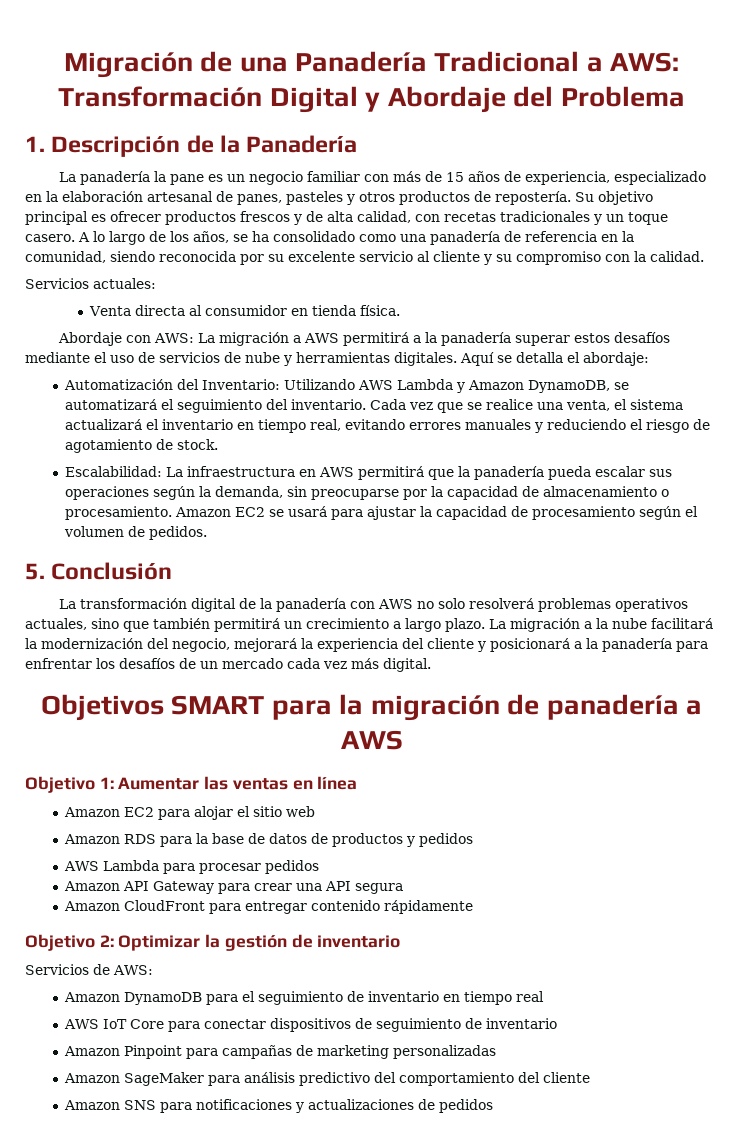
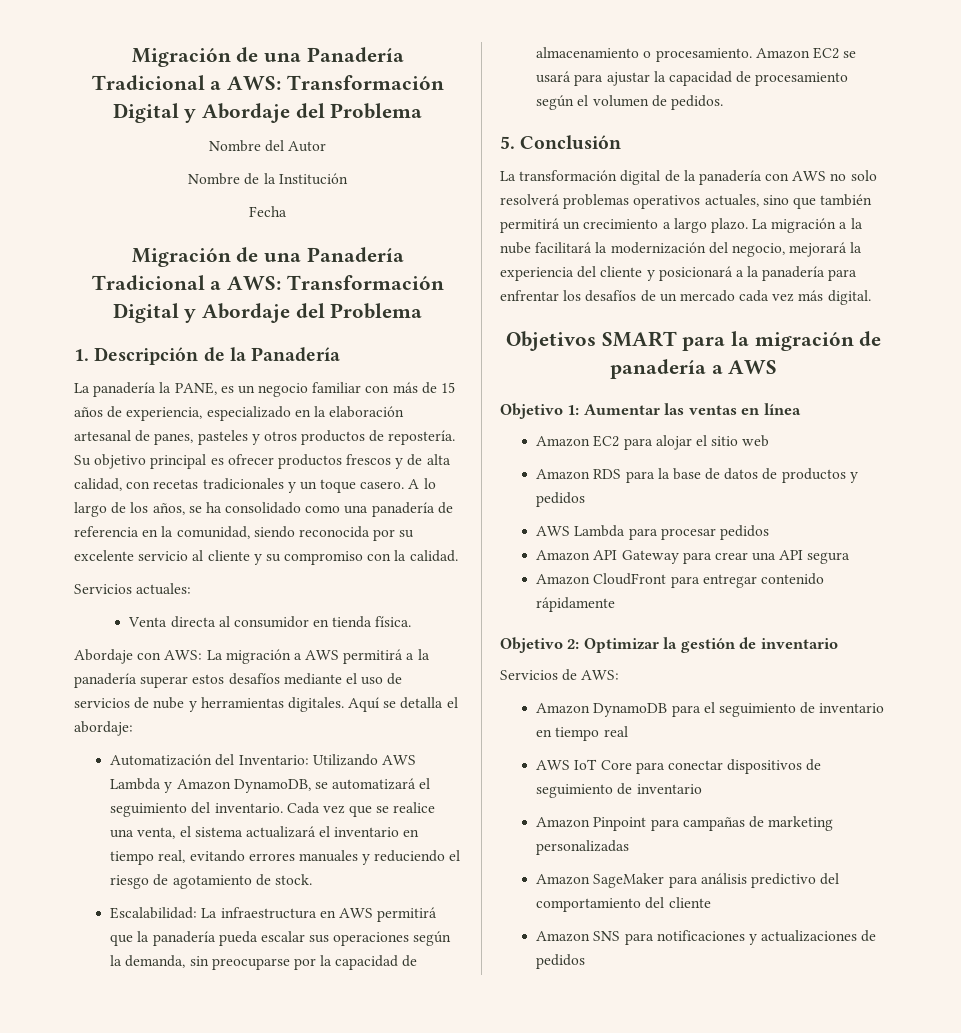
(685, 96) none -> [208,140,327,152] [188,173,348,185] [249,206,287,217] [131,247,404,267] [91,275,444,290] [112,303,423,323] // Nombre del Autor // Nombre de la Institución // Fecha // Migración de una Panadería Tradicional a AWS: Transformación Digital y Abordaje del Problema
[170,174,205,185] pane -> [174,382,217,395] PANE,

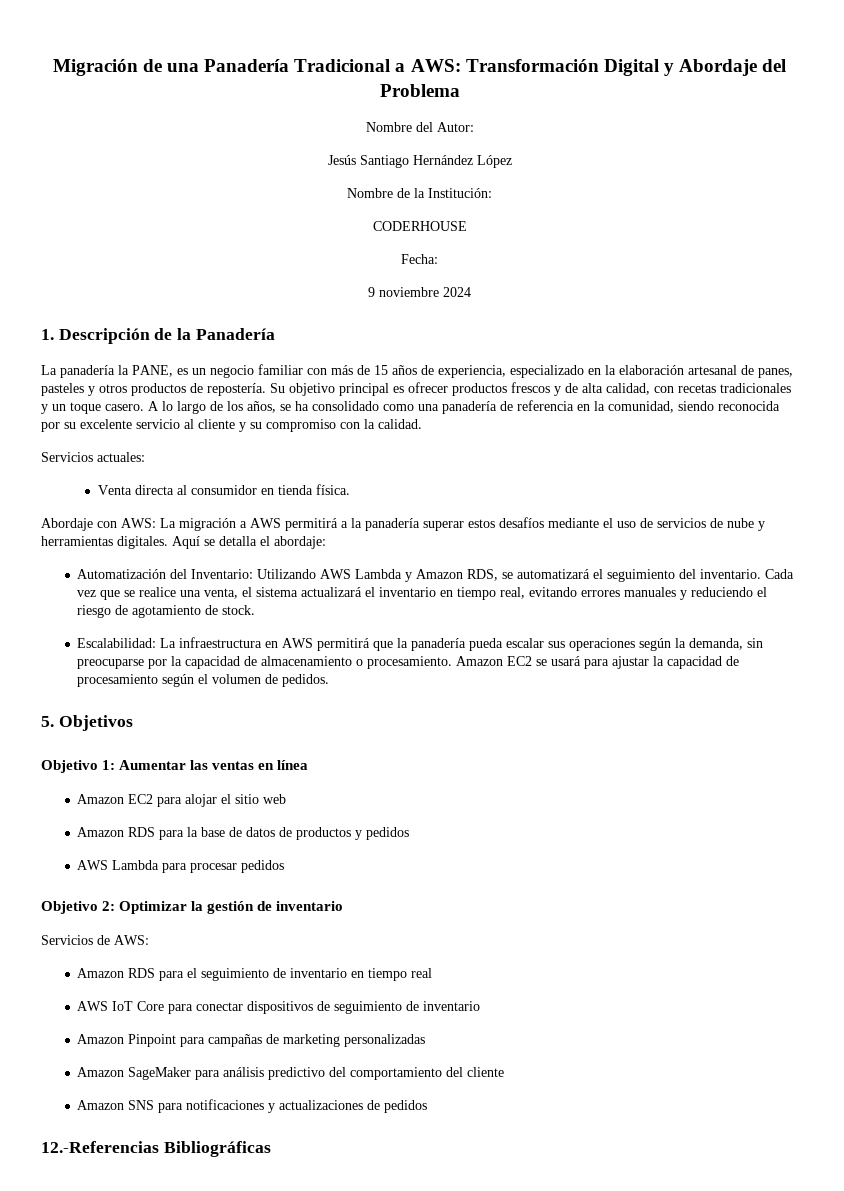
[288,141,327,152] [188,173,348,185] [249,206,287,217] [131,247,404,267] [91,275,444,290] [112,303,423,323] Autor // Nombre de la Institución // Fecha // Migración de una Panadería Tradicional a AWS: Transformación Digital y Abordaje del Problema -> [436,122,474,132] [327,155,512,168] [347,188,492,198] [372,221,467,231] [401,254,438,264] [368,287,471,297] Autor: // Jesús Santiago Hernández López // Nombre de la Institución: // CODERHOUSE // Fecha: // 9 noviembre 2024
[233,779,311,793] DynamoDB, -> [467,569,499,581] RDS,
[520,135,622,150] [500,170,877,185] [500,194,873,209] [500,218,863,233] [500,242,863,257] [500,266,858,281] [500,290,871,305] [505,331,882,351] [609,359,778,379] Conclusión // La transformación digital de la panadería con AWS no solo resolverá problemas operativos actuales, sino que también permitirá un crecimiento a largo plazo. La migración a la nube facilitará la modernización del negocio, mejorará la experiencia del cliente y posicionará a la panadería para enfrentar los desafíos de un mercado cada vez más digital. // Objetivos SMART para la migración de panadería a AWS -> [58,715,133,731] Objetivos
[536,550,851,564] [536,573,824,588] [536,597,616,612] // Amazon API Gateway para crear una API segura // Amazon CloudFront para entregar contenido rápidamente -> (285, 866) none
[593,703,668,717] DynamoDB -> [128,968,156,978] RDS
(586, 961) none -> [41,1141,271,1157] // 12.-Referencias Bibliográficas

